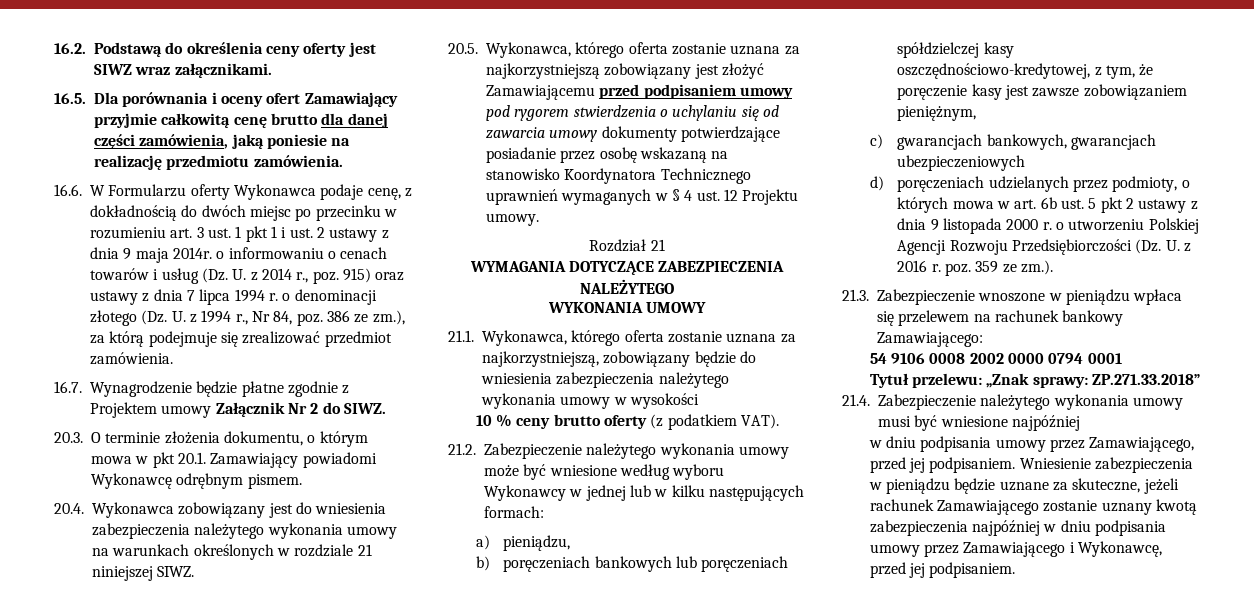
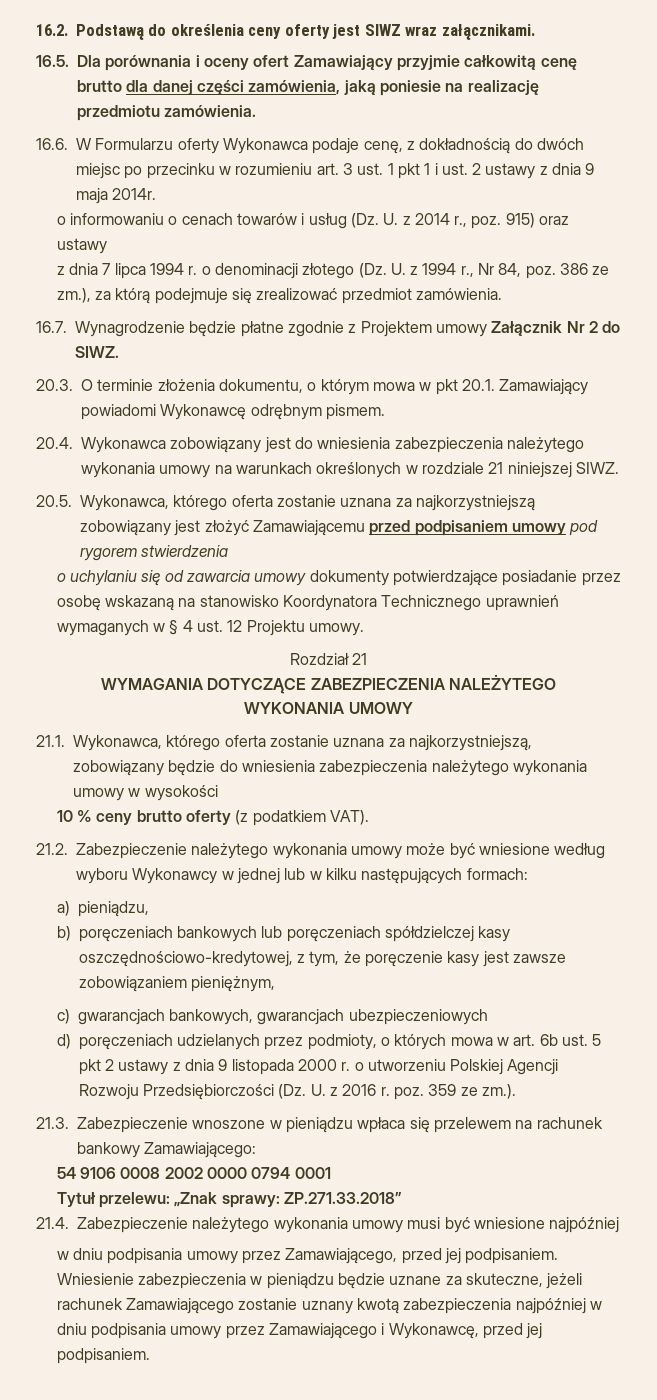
(212, 253) none -> (157, 194) //
(138, 298) none -> (107, 246) //
(656, 111) none -> (229, 551) //

